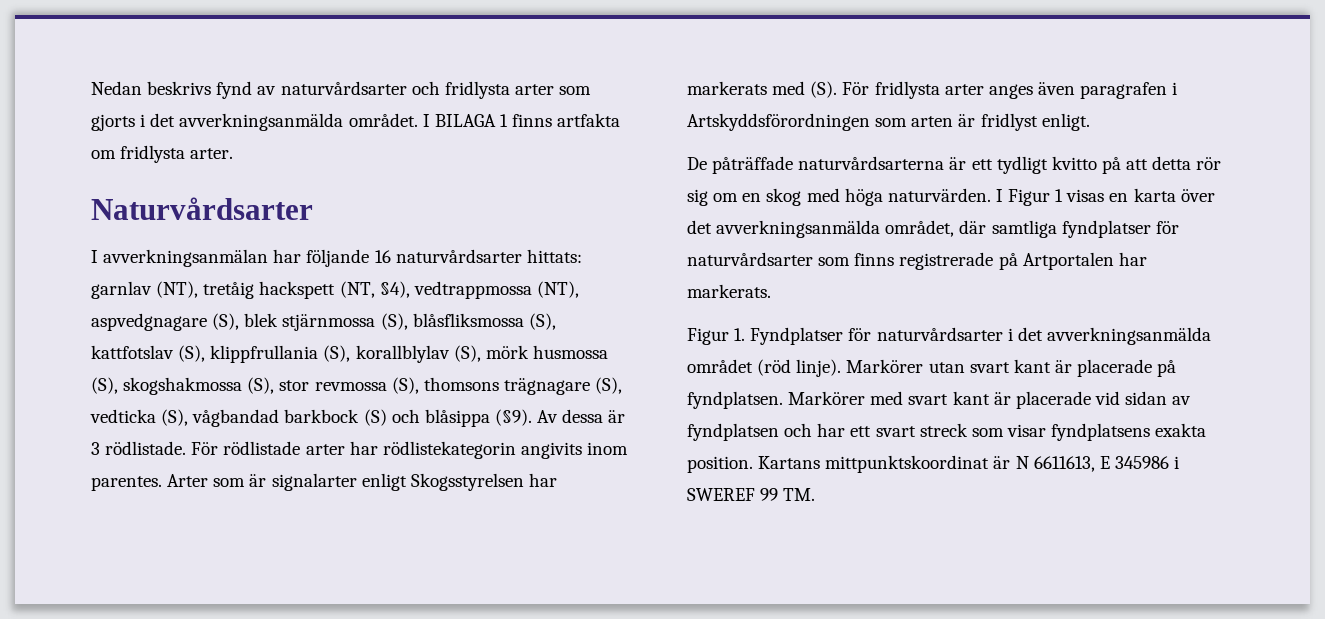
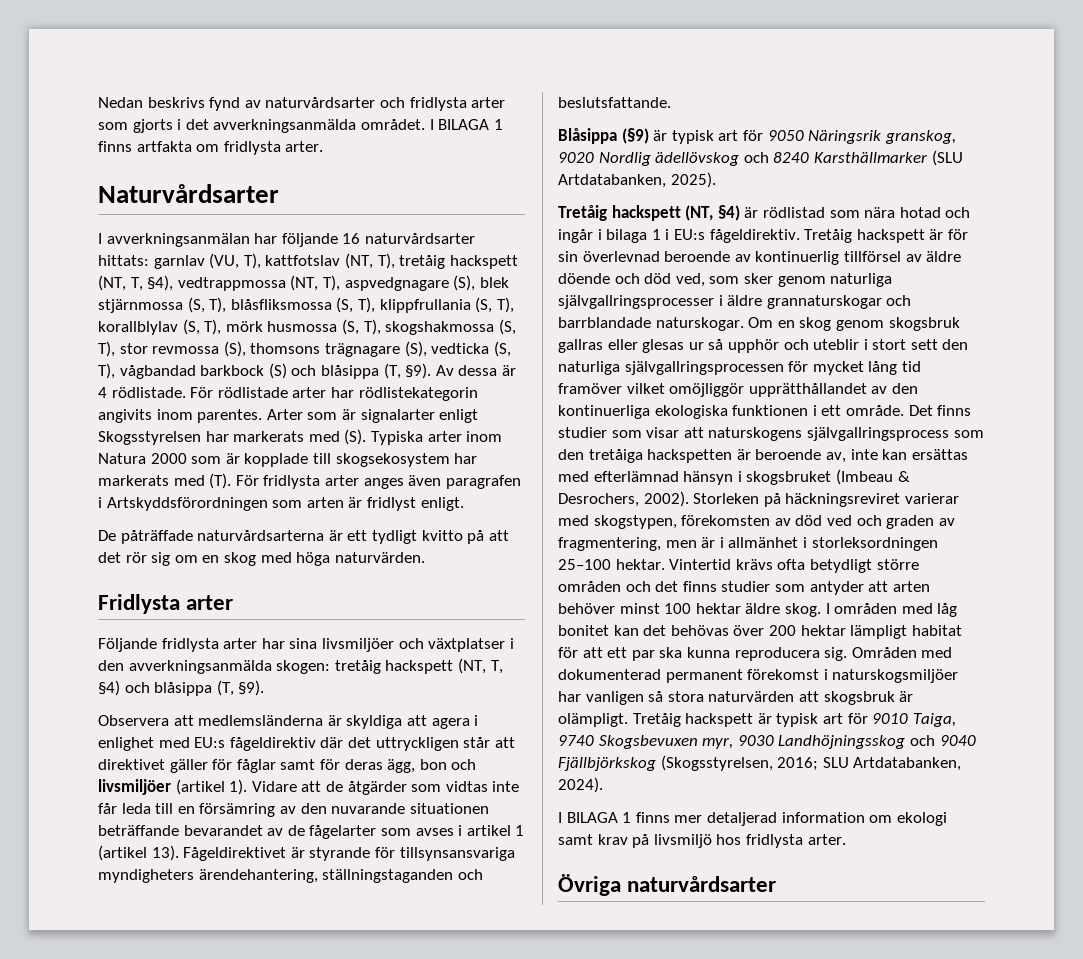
[156,281,375,299] (NT), tretåig hackspett (NT, -> [209,253,518,269] [98,275,143,291] (VU, T), kattfotslav (NT, T), tretåig hackspett (NT, T,
[536,281,579,298] (NT), -> [290,275,340,291] (NT, T),
[380,313,556,330] [91,345,608,363] [91,377,275,395] (S), blåsfliksmossa (S), kattfotslav (S), klippfrullania (S), korallblylav (S), mörk husmossa (S), skogshakmossa (S), -> [187,297,514,313] [98,319,516,335] [98,341,115,357] (S, T), blåsfliksmossa (S, T), klippfrullania (S, T), korallblylav (S, T), mörk husmossa (S, T), skogshakmossa (S, T),
[161,409,189,426] (S), -> [493,341,511,357] [98,363,115,379] (S, T),
[494,409,532,426] (§9). -> [383,363,432,379] (T, §9).
[91,442,100,455] 3 -> [98,387,107,398] 4
(838, 89) none -> [370,431,503,445] [98,453,478,467] [98,473,232,489] Typiska arter inom Natura 2000 som är kopplade till skogsekosystem har markerats med (T).
[1152,156,1192,170] detta -> [98,552,121,563] det
[995,188,1215,206] [687,220,1179,238] [687,252,1147,270] [687,284,771,298] [687,327,1211,345] [687,359,1177,377] [687,391,1192,409] [687,423,1207,441] [687,455,1180,473] [687,488,816,501] I Figur 1 visas en karta över det avverkningsanmälda området, där samtliga fyndplatser för naturvårdsarter som finns registrerade på Artportalen har markerats. // Figur 1. Fyndplatser för naturvårdsarter i det avverkningsanmälda området (röd linje). Markörer utan svart kant är placerade på fyndplatsen. Markörer med svart kant är placerade vid sidan av fyndplatsen och har ett svart streck som visar fyndplatsens exakta position. Kartans mittpunktskoordinat är N 6611613, E 345986 i SWEREF 99 TM. -> [98,594,234,614] [98,638,514,652] [98,658,503,674] [98,680,265,696] [98,715,479,729] [98,737,515,751] [98,759,477,773] [98,779,520,795] [98,803,489,817] [98,825,525,839] [98,845,515,861] [98,869,483,883] [558,97,671,108] [558,128,956,144] [558,150,963,166] [558,172,716,188] [558,205,971,221] [558,229,968,243] [558,251,962,265] [558,273,893,287] [558,295,912,309] [558,317,960,331] [558,339,969,353] [558,361,921,375] [558,383,918,397] [558,405,972,419] [558,427,984,441] [558,449,968,463] [558,469,910,485] [558,491,959,507] [558,515,955,529] [558,537,938,551] [558,559,919,573] [558,581,930,595] [558,603,958,617] [558,625,962,639] [558,647,953,661] [558,669,959,683] [558,691,914,705] [558,713,956,727] [558,735,976,749] [558,755,962,771] [558,777,603,793] [558,812,947,826] [558,834,846,848] [558,874,777,896] // Fridlysta arter // Följande fridlysta arter har sina livsmiljöer och växtplatser i den avverkningsanmälda skogen: tretåig hackspett (NT, T, §4) och blåsippa (T, §9). // Observera att medlemsländerna är skyldiga att agera i enlighet med EU:s fågeldirektiv där det uttryckligen står att direktivet gäller för fåglar samt för deras ägg, bon och livsmiljöer (artikel 1). Vidare att de åtgärder som vidtas inte får leda till en försämring av den nuvarande situationen beträffande bevarandet av de fågelarter som avses i artikel 1 (artikel 13). Fågeldirektivet är styrande för tillsynsansvariga myndigheters ärendehantering, ställningstaganden och beslutsfattande. // Blåsippa (§9) är typisk art för 9050 Näringsrik granskog, 9020 Nordlig ädellövskog och 8240 Karsthällmarker (SLU Artdatabanken, 2025). // Tretåig hackspett (NT, §4) är rödlistad som nära hotad och ingår i bilaga 1 i EU:s fågeldirektiv. Tretåig hackspett är för sin överlevnad beroende av kontinuerlig tillförsel av äldre döende och död ved, som sker genom naturliga självgallringsprocesser i äldre grannaturskogar och barrblandade naturskogar. Om en skog genom skogsbruk gallras eller glesas ur så upphör och uteblir i stort sett den naturliga självgallringsprocessen för mycket lång tid framöver vilket omöjliggör upprätthållandet av den kontinuerliga ekologiska funktionen i ett område. Det finns studier som visar att naturskogens självgallringsprocess som den tretåiga hackspetten är beroende av, inte kan ersättas med efterlämnad hänsyn i skogsbruket (Imbeau & Desrochers, 2002). Storleken på häckningsreviret varierar med skogstypen, förekomsten av död ved och graden av fragmentering, men är i allmänhet i storleksordningen 25–100 hektar. Vintertid krävs ofta betydligt större områden och det finns studier som antyder att arten behöver minst 100 hektar äldre skog. I områden med låg bonitet kan det behövas över 200 hektar lämpligt habitat för att ett par ska kunna reproducera sig. Områden med dokumenterad permanent förekomst i naturskogsmiljöer har vanligen så stora naturvärden att skogsbruk är olämpligt. Tretåig hackspett är typisk art för 9010 Taiga, 9740 Skogsbevuxen myr, 9030 Landhöjningsskog och 9040 Fjällbjörkskog (Skogsstyrelsen, 2016; SLU Artdatabanken, 2024). // I BILAGA 1 finns mer detaljerad information om ekologi samt krav på livsmiljö hos fridlysta arter. // Övriga naturvårdsarter

